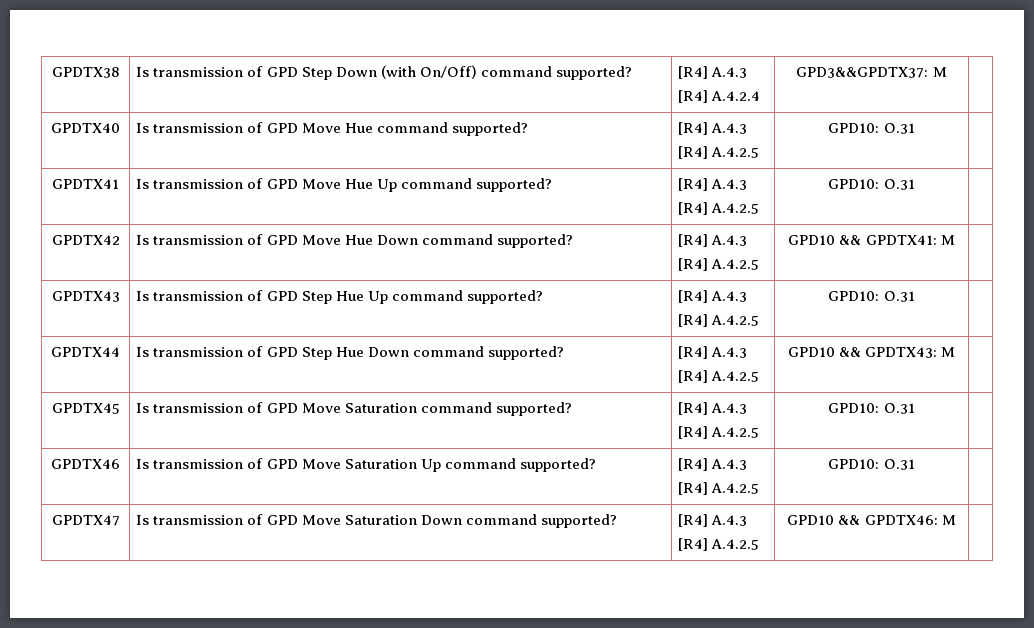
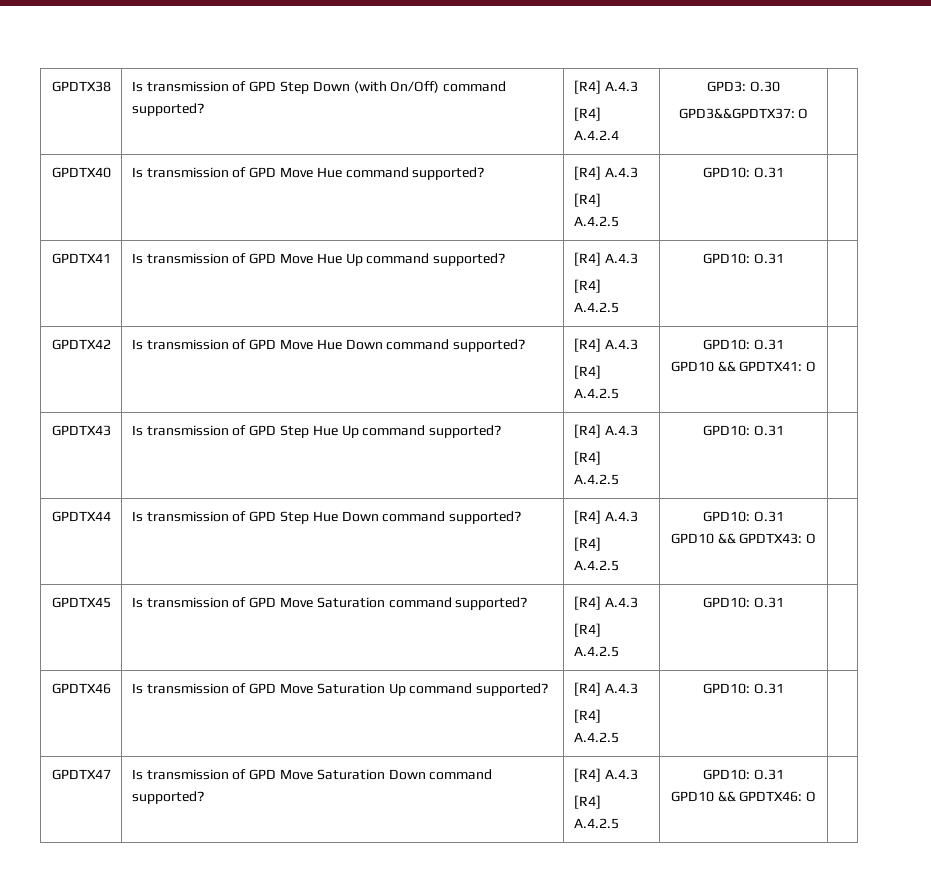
[796,67,947,78] GPD3&&GPDTX37: M -> [707,81,780,92] [678,108,809,119] GPD3: O.30 // GPD3&&GPDTX37: O
(760, 264) none -> [703,339,784,350] GPD10: O.31 //
[940,235,955,245] M -> [806,361,817,372] O
(760, 376) none -> [703,511,784,522] GPD10: O.31 //
[941,347,956,357] M -> [806,533,817,544] O
(760, 544) none -> [703,769,784,780] GPD10: O.31 //
[941,515,956,525] M -> [806,791,817,802] O

